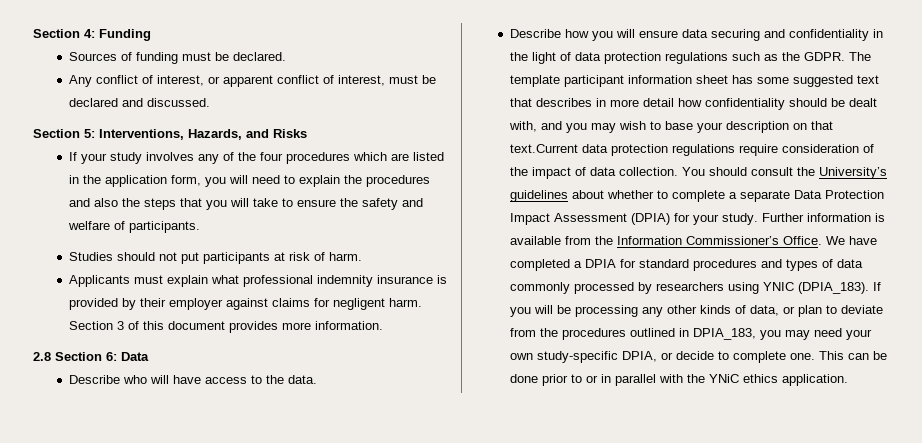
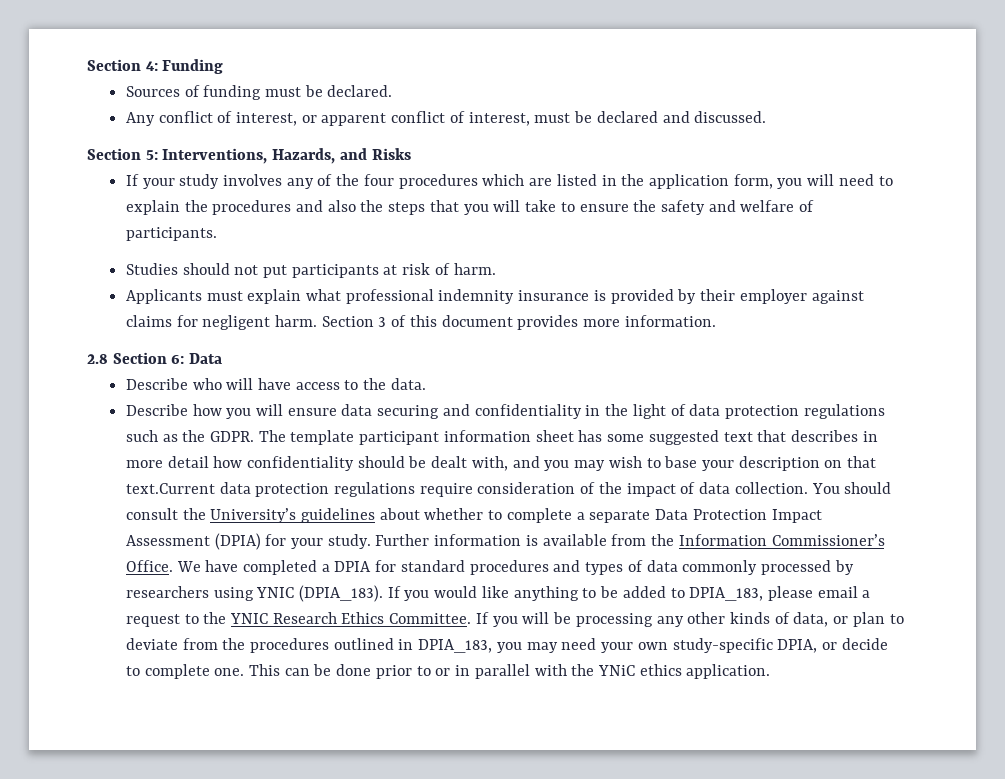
(532, 312) none -> [434,586,871,601] [125,612,518,627] would like anything to be added to DPIA_183, please email a request to the YNIC Research Ethics Committee. If you

